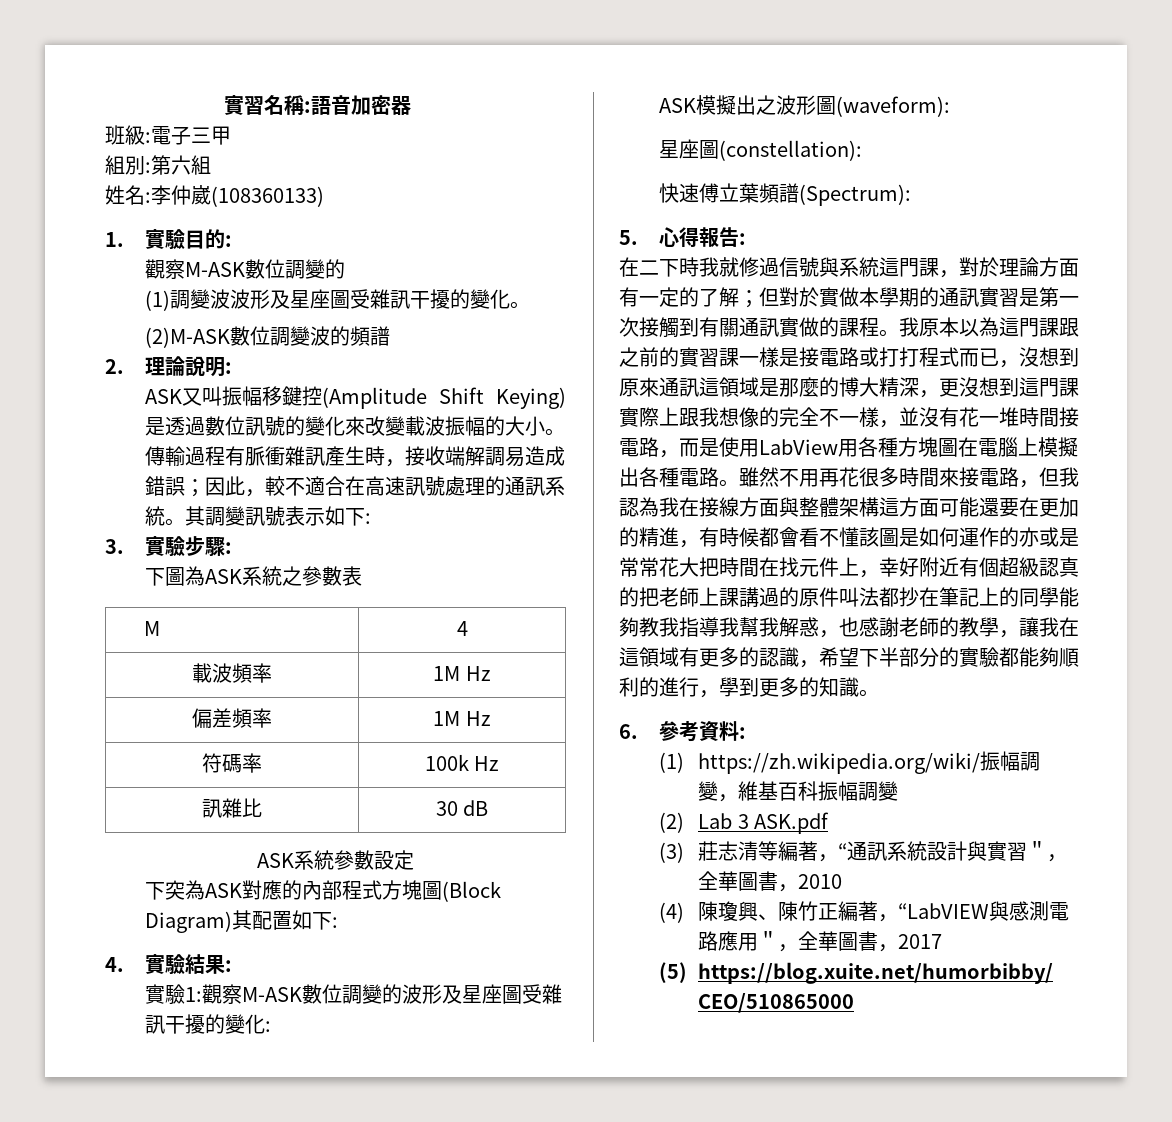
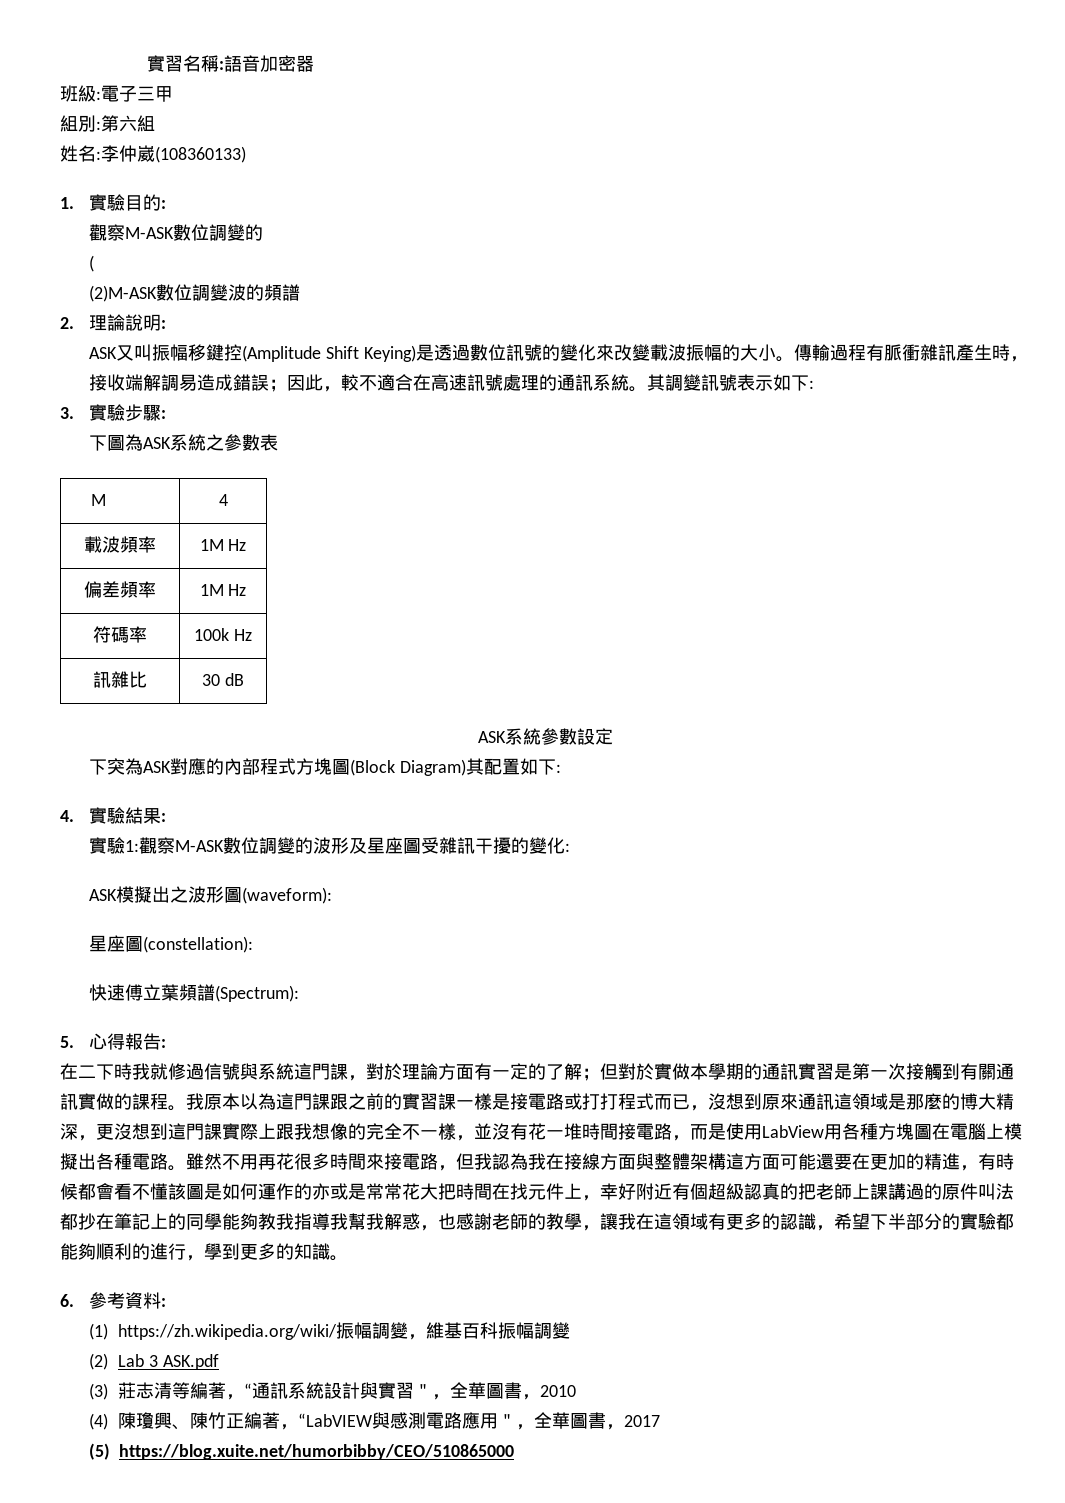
[144,289,530,311] (1)調變波波形及星座圖受雜訊干擾的變化。 -> [89,255,95,272] (

